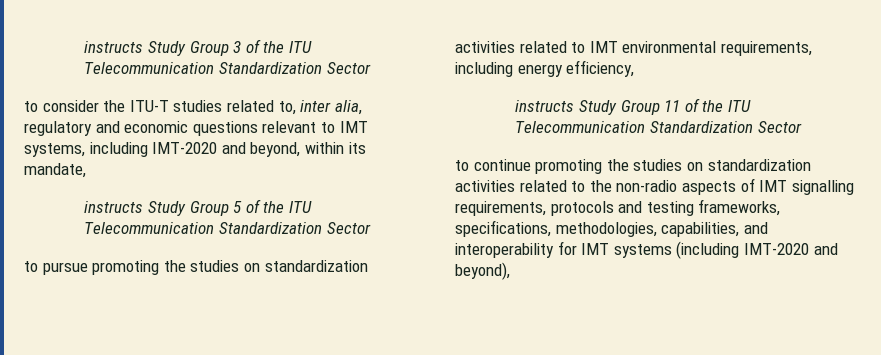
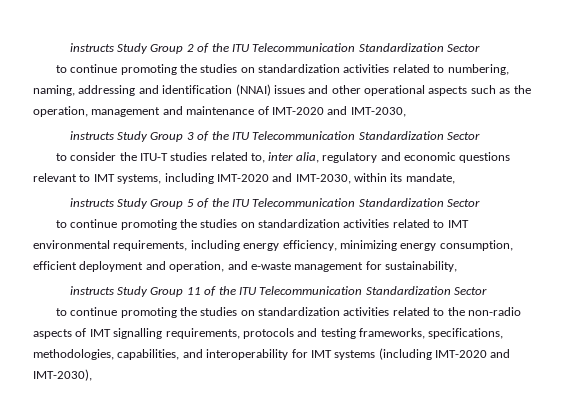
[84,41,229,56] instructs Study Group -> [69,43,481,54] [55,64,509,75] [33,84,531,96] [33,106,406,117] [69,131,184,142] instructs Study Group 2 of the ITU Telecommunication Standardization Sector // to continue promoting the studies on standardization activities related to numbering, naming, addressing and identification (NNAI) issues and other operational aspects such as the operation, management and maintenance of IMT-2020 and IMT-2030, // instructs Study Group
[250,142,301,157] beyond, -> [295,174,351,184] IMT-2030,
[42,262,88,275] pursue -> [70,219,118,228] continue
(635, 68) none -> [339,240,513,251] [33,261,457,272] minimizing energy consumption, efficient deployment and operation, and e-waste management for sustainability,
[455,262,510,280] beyond), -> [33,369,92,381] IMT-2030),

